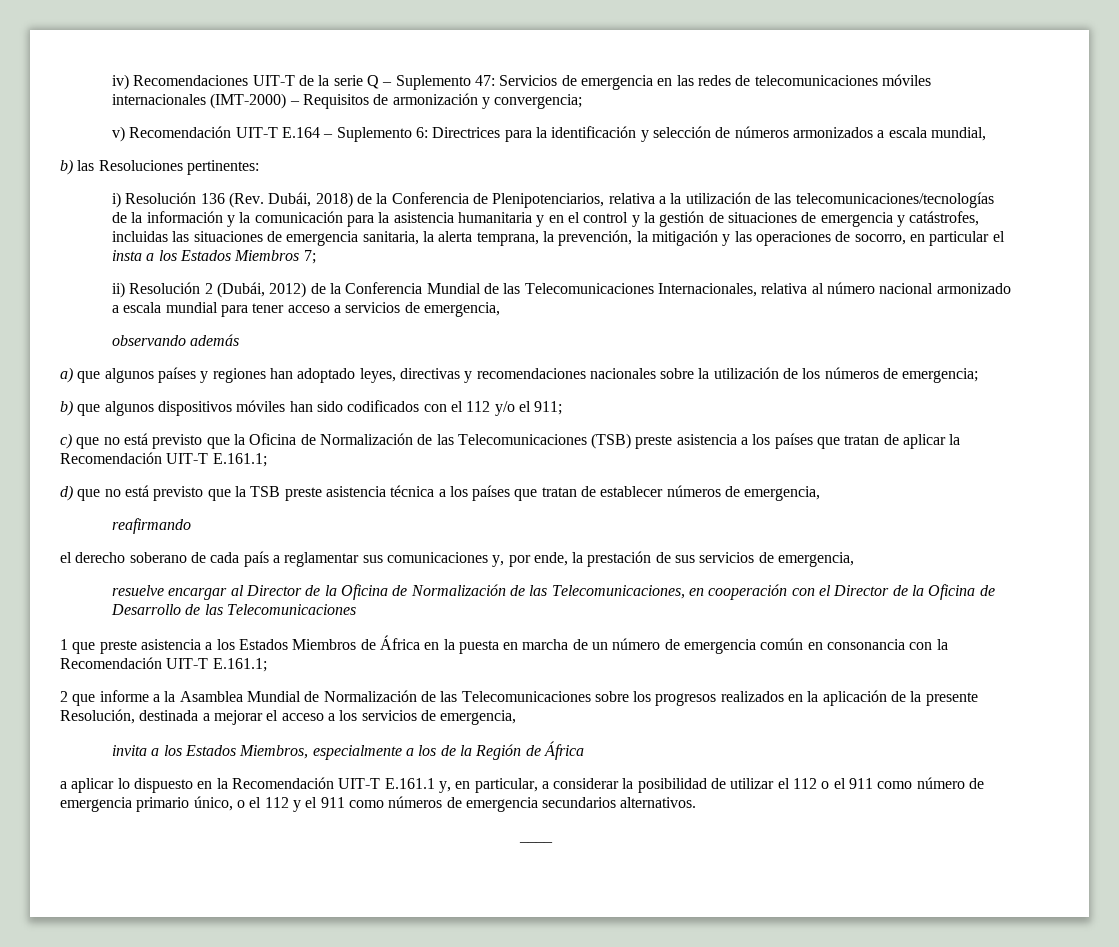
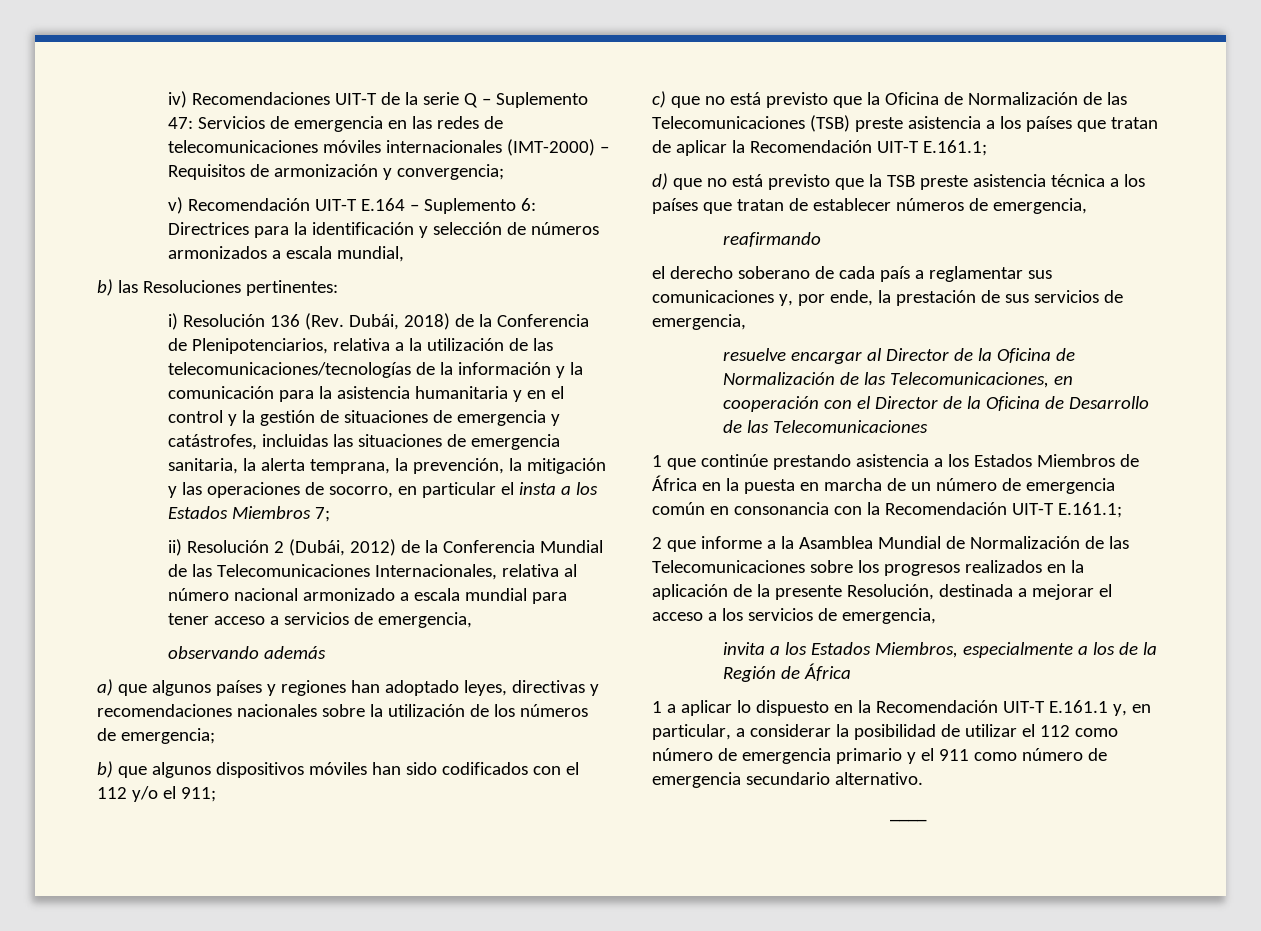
[99,640,137,654] preste -> [700,454,851,470] continúe prestando
(584, 750) none -> [652,701,662,713] 1
[821,781,830,789] o -> [1074,728,1118,737] [652,748,916,764] como número de emergencia primario y
[136,796,697,812] primario único, o el 112 y el 911 como números de emergencia secundarios alternativos. -> [745,772,923,785] secundario alternativo.

